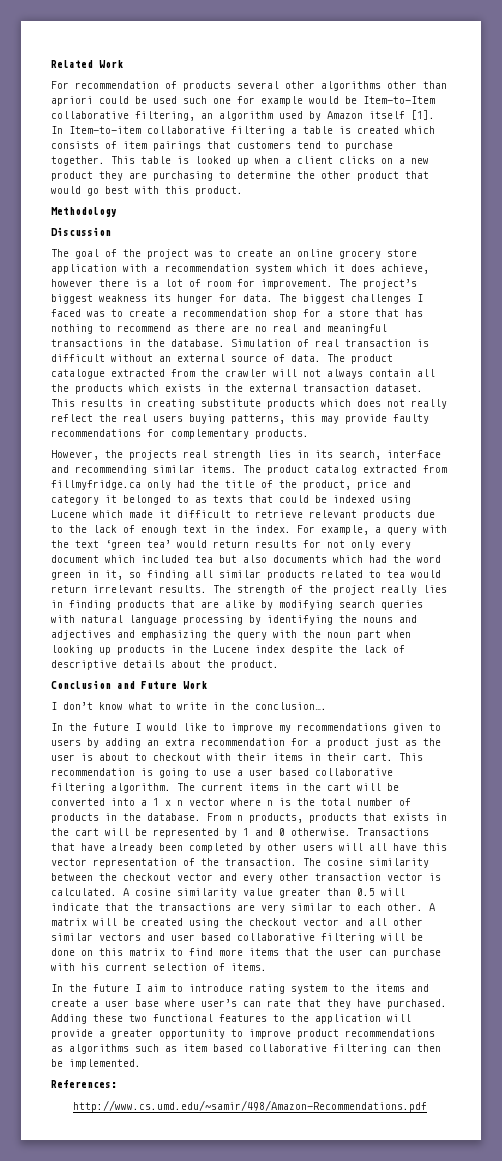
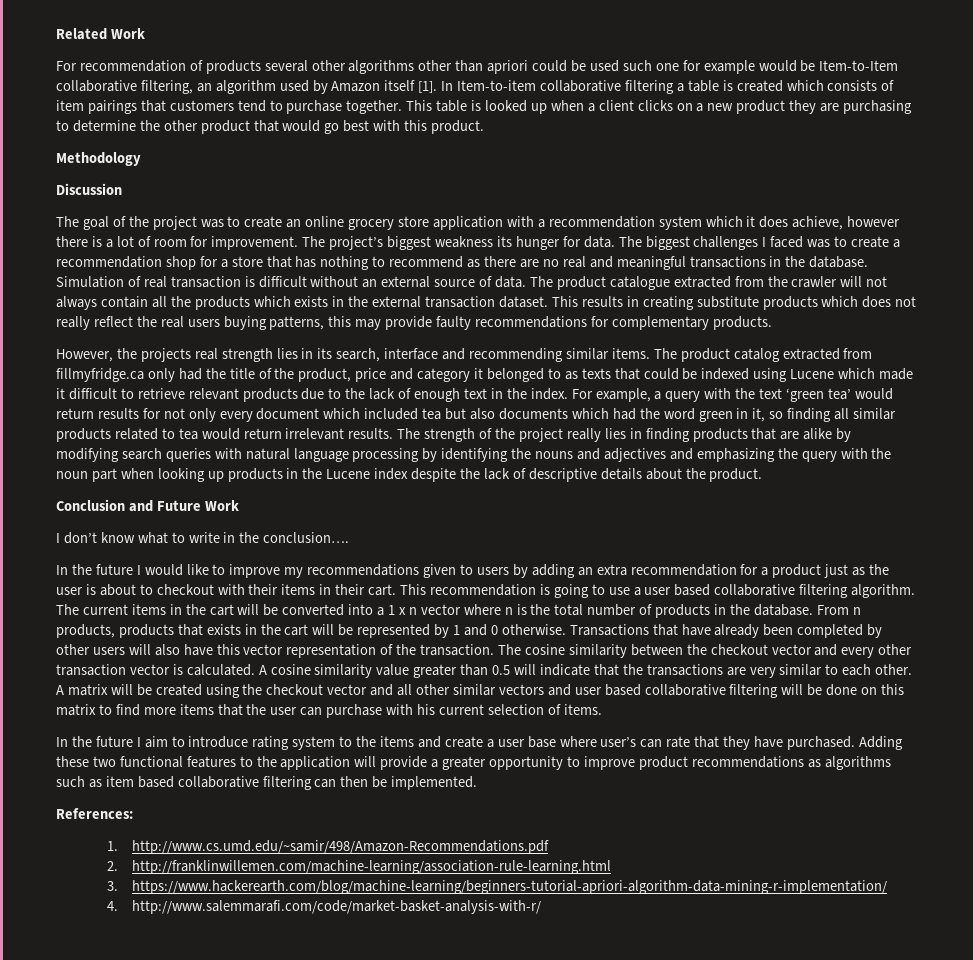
[369,843,387,851] all -> [154,644,180,656] also
(117, 1084) none -> [106,841,118,851] 1.
(428, 1106) none -> [106,860,612,874] [106,880,888,894] [106,900,542,914] // 2. http://franklinwillemen.com/machine-learning/association-rule-learning.html // 3. https://www.hackerearth.com/blog/machine-learning/beginners-tutorial-apriori-algorithm-data-mining-r-implementation/ // 4. http://www.salemmarafi.com/code/market-basket-analysis-with-r/

